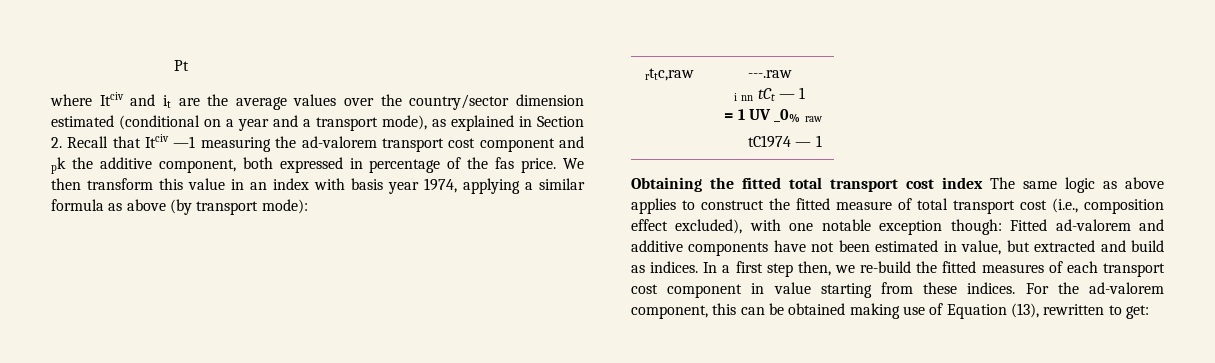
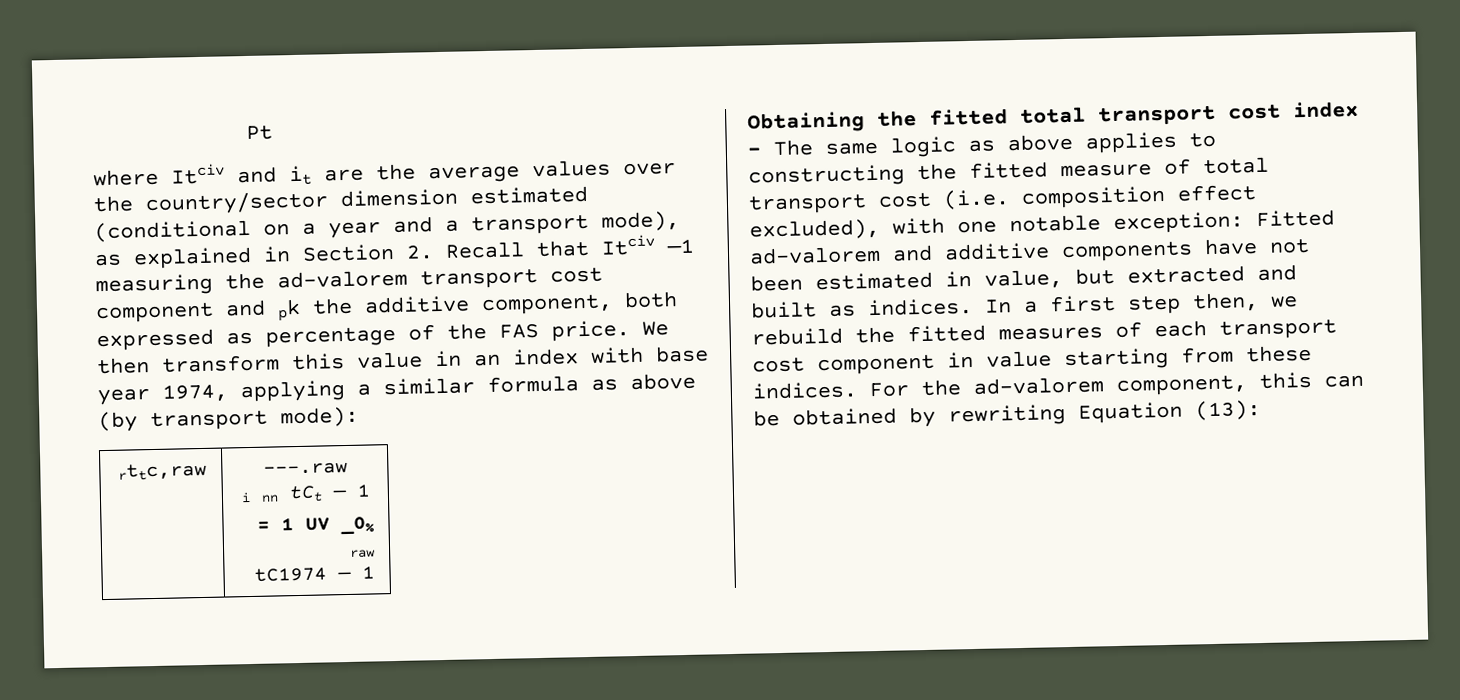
[349,158,363,169] in -> [226,331,253,345] as
[495,157,515,169] fas -> [499,323,539,339] FAS
[351,178,383,190] basis -> [655,345,709,363] base
(983, 183) none -> [747,147,761,156] –
[701,200,764,210] construct -> [748,164,905,188] constructing
[1052,198,1078,213] (i.e., -> [943,189,1010,210] (i.e.
[879,219,1002,235] exception though: -> [1113,211,1244,235] exception:
[1131,240,1164,252] build -> [751,301,817,319] built
[860,261,912,273] re-build -> [751,327,843,346] rebuild
[849,303,1149,319] making use of Equation (13), rewritten to get: -> [909,400,1261,428] by rewriting Equation (13):

